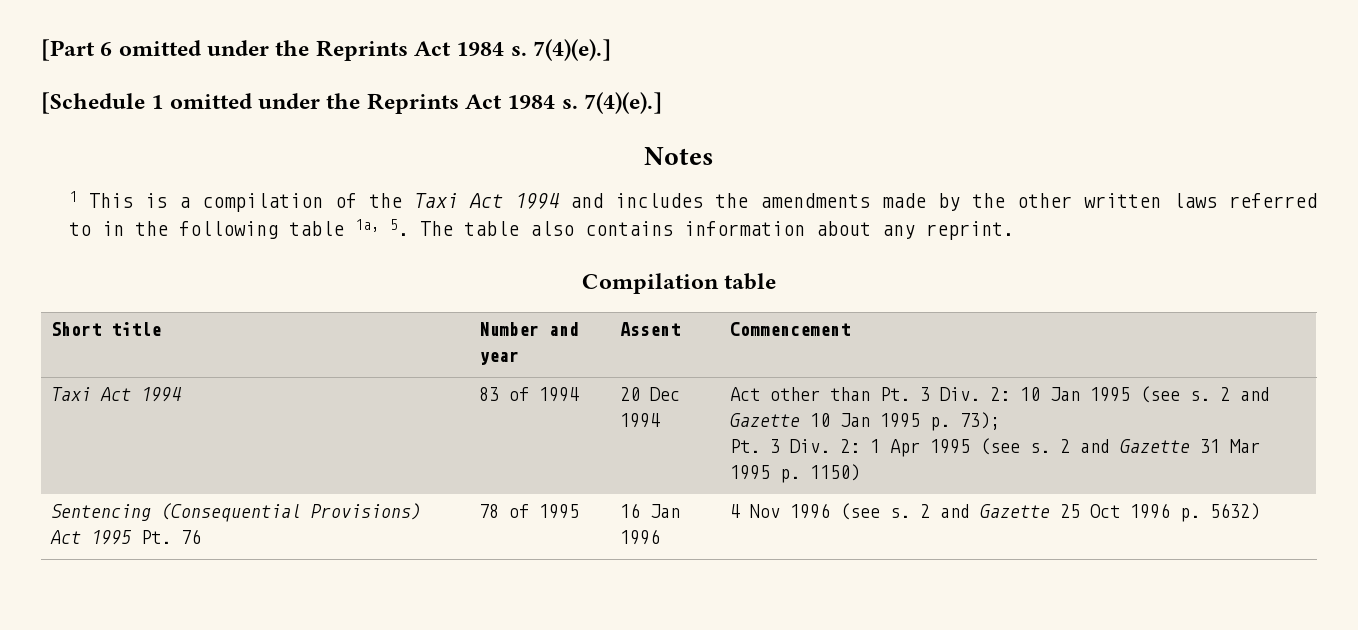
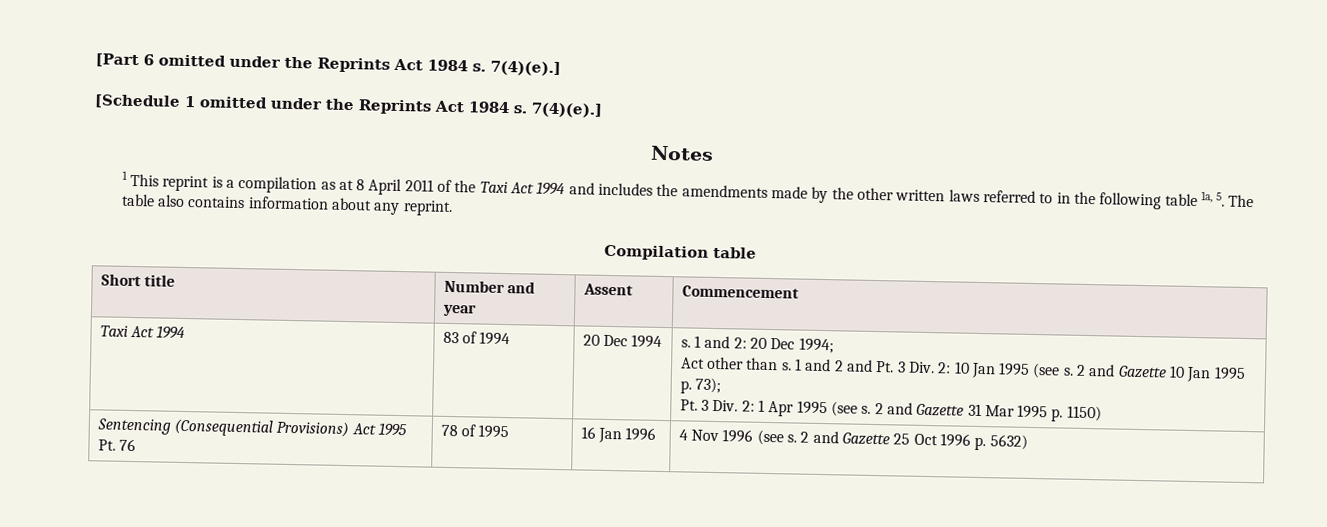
(133, 200) none -> [162,175,210,192] reprint
(323, 202) none -> [320,178,434,196] as at 8 April 2011
[729,387,870,401] Act other than -> [680,335,834,354] [680,356,873,372] s. 1 and 2: 20 Dec 1994; // Act other than s. 1 and 2 and

